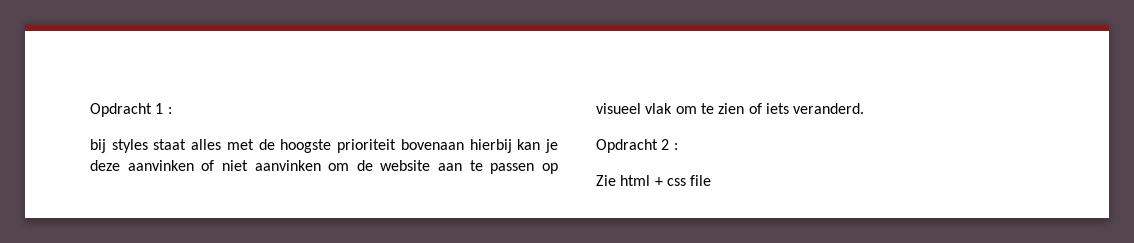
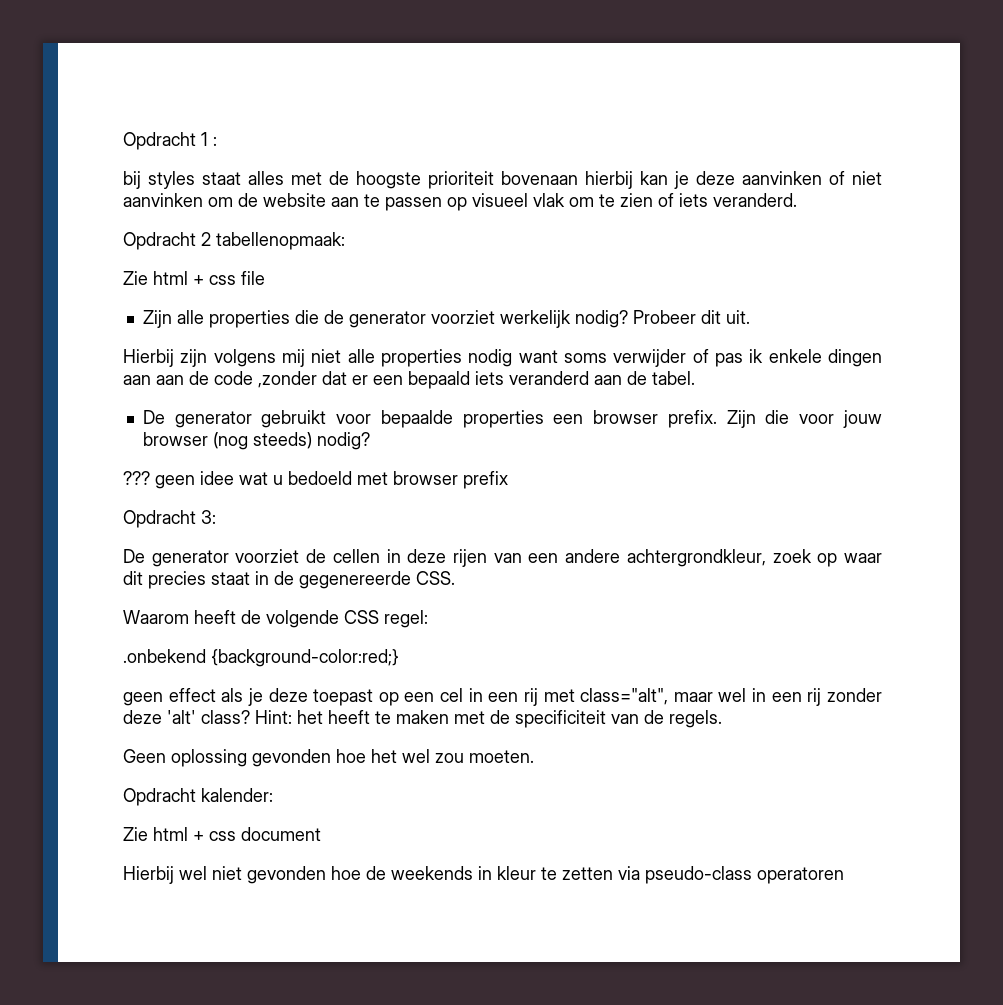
[673,143,678,150] : -> [216,232,345,250] tabellenopmaak:
(712, 180) none -> [142,310,750,328] [123,349,883,367] [123,371,695,389] [142,410,882,428] [142,432,370,450] [123,471,508,489] [123,510,216,528] [123,549,882,567] [123,571,455,589] [123,610,428,628] [123,649,399,667] [123,688,883,706] [123,710,722,728] [123,749,534,767] [123,788,273,806] [123,827,321,841] [123,866,844,884] // Zijn alle properties die de generator voorziet werkelijk nodig? Probeer dit uit. // Hierbij zijn volgens mij niet alle properties nodig want soms verwijder of pas ik enkele dingen aan aan de code ,zonder dat er een bepaald iets veranderd aan de tabel. // De generator gebruikt voor bepaalde properties een browser prefix. Zijn die voor jouw browser (nog steeds) nodig? // ??? geen idee wat u bedoeld met browser prefix // Opdracht 3: // De generator voorziet de cellen in deze rijen van een andere achtergrondkleur, zoek op waar dit precies staat in de gegenereerde CSS. // Waarom heeft de volgende CSS regel: // .onbekend {background-color:red;} // geen effect als je deze toepast op een cel in een rij met class="alt", maar wel in een rij zonder deze 'alt' class? Hint: het heeft te maken met de specificiteit van de regels. // Geen oplossing gevonden hoe het wel zou moeten. // Opdracht kalender: // Zie html + css document // Hierbij wel niet gevonden hoe de weekends in kleur te zetten via pseudo-class operatoren

